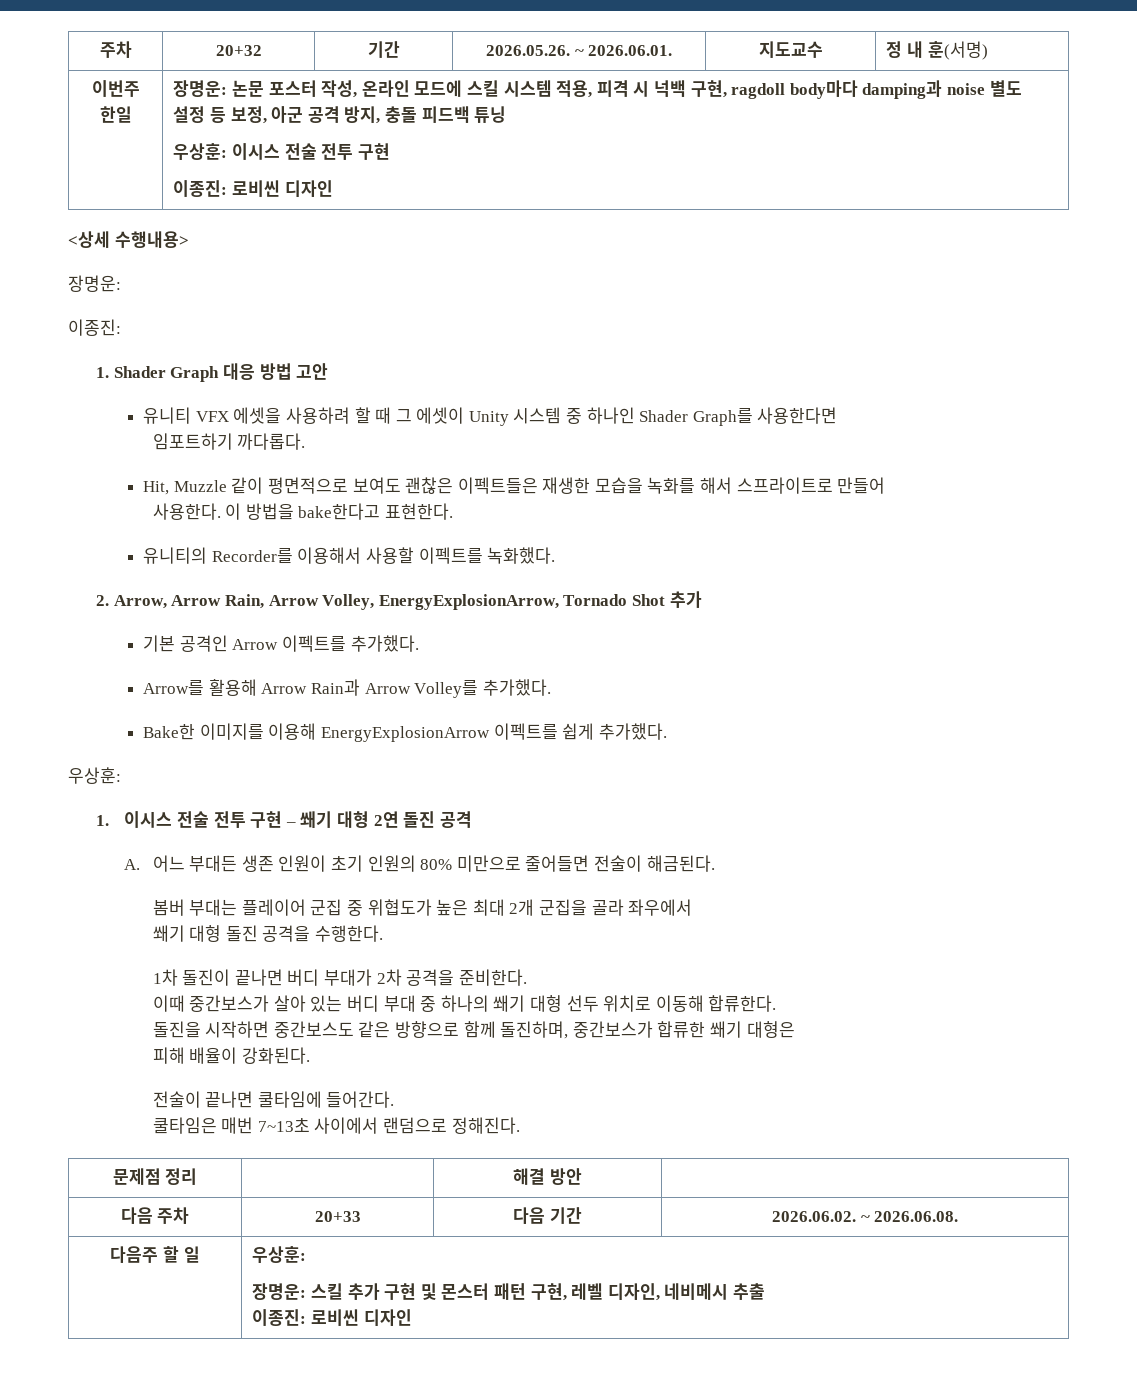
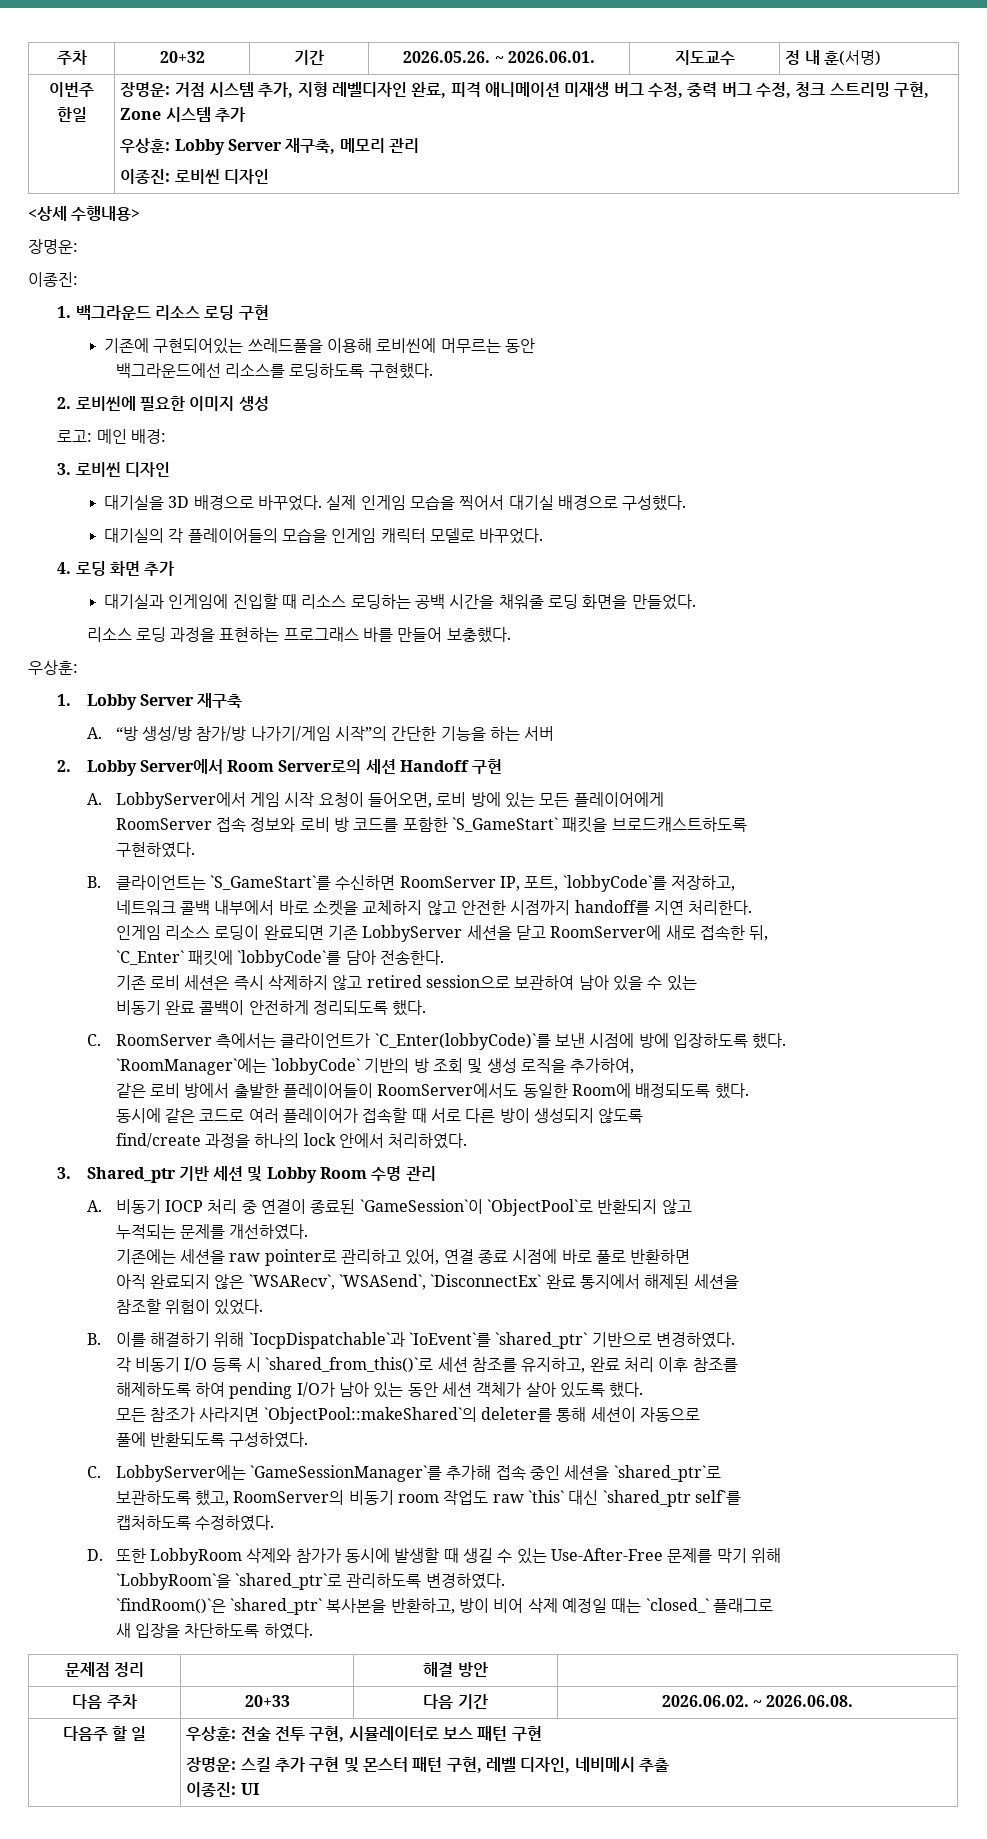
[232,80,1022,99] [173,106,507,124] [173,143,390,160] 논문 포스터 작성, 온라인 모드에 스킬 시스템 적용, 피격 시 넉백 구현, ragdoll body마다 damping과 noise 별도 설정 등 보정, 아군 공격 방지, 충돌 피드백 튜닝 // 우상훈: 이시스 전술 전투 구현 -> [174,82,929,98] [120,107,246,122] [120,138,420,155] 거점 시스템 추가, 지형 레벨디자인 완료, 피격 애니메이션 미재생 버그 수정, 중력 버그 수정, 청크 스트리밍 구현, Zone 시스템 추가 // 우상훈: Lobby Server 재구축, 메모리 관리
[113,363,329,382] [143,407,838,426] [152,433,306,450] [143,477,886,495] [152,503,454,520] [143,547,556,564] [96,591,702,610] [143,635,419,652] [143,679,551,698] [143,723,667,742] [68,767,121,784] [96,811,472,828] [124,855,715,872] [152,899,693,916] [152,925,384,942] [152,969,527,986] [152,995,777,1012] [152,1021,795,1039] [152,1047,310,1064] [152,1091,395,1108] [152,1117,520,1134] Shader Graph 대응 방법 고안 // 유니티 VFX 에셋을 사용하려 할 때 그 에셋이 Unity 시스템 중 하나인 Shader Graph를 사용한다면 // 임포트하기 까다롭다. // Hit, Muzzle 같이 평면적으로 보여도 괜찮은 이펙트들은 재생한 모습을 녹화를 해서 스프라이트로 만들어 // 사용한다. 이 방법을 bake한다고 표현한다. // 유니티의 Recorder를 이용해서 사용할 이펙트를 녹화했다. // 2. Arrow, Arrow Rain, Arrow Volley, EnergyExplosionArrow, Tornado Shot 추가 // 기본 공격인 Arrow 이펙트를 추가했다. // Arrow를 활용해 Arrow Rain과 Arrow Volley를 추가했다. // Bake한 이미지를 이용해 EnergyExplosionArrow 이펙트를 쉽게 추가했다. // 우상훈: // 1. 이시스 전술 전투 구현 – 쐐기 대형 2연 돌진 공격 // A. 어느 부대든 생존 인원이 초기 인원의 80% 미만으로 줄어들면 전술이 해금된다. // 봄버 부대는 플레이어 군집 중 위협도가 높은 최대 2개 군집을 골라 좌우에서 // 쐐기 대형 돌진 공격을 수행한다. // 1차 돌진이 끝나면 버디 부대가 2차 공격을 준비한다. // 이때 중간보스가 살아 있는 버디 부대 중 하나의 쐐기 대형 선두 위치로 이동해 합류한다. // 돌진을 시작하면 중간보스도 같은 방향으로 함께 돌진하며, 중간보스가 합류한 쐐기 대형은 // 피해 배율이 강화된다. // 전술이 끝나면 쿨타임에 들어간다. // 쿨타임은 매번 7~13초 사이에서 랜덤으로 정해진다. -> [75,305,269,320] [104,338,536,354] [115,363,433,379] [57,396,269,411] [57,429,166,444] [57,462,170,477] [104,495,687,511] [104,528,544,544] [57,561,175,576] [104,594,696,610] [86,627,511,643] [28,660,78,675] [57,693,243,710] [86,726,555,741] [57,759,503,776] [86,792,664,809] [115,817,747,833] [115,842,195,858] [86,875,735,892] [115,900,753,916] [115,925,769,942] [115,950,445,967] [115,975,697,991] [115,1000,427,1016] [86,1033,787,1050] [115,1058,635,1075] [115,1083,749,1099] [115,1108,644,1123] [115,1133,468,1149] [57,1166,436,1183] [86,1199,692,1216] [115,1224,309,1240] [115,1249,691,1266] [115,1274,739,1290] [115,1299,264,1315] [86,1332,735,1349] [115,1357,738,1373] [115,1382,644,1399] [115,1407,700,1424] [115,1432,309,1448] [86,1465,721,1482] [115,1490,741,1507] [115,1515,275,1531] [86,1548,781,1565] [115,1573,505,1590] [115,1598,773,1615] [115,1623,313,1639] 백그라운드 리소스 로딩 구현 // 기존에 구현되어있는 쓰레드풀을 이용해 로비씬에 머무르는 동안 // 백그라운드에선 리소스를 로딩하도록 구현했다. // 2. 로비씬에 필요한 이미지 생성 // 로고: 메인 배경: // 3. 로비씬 디자인 // 대기실을 3D 배경으로 바꾸었다. 실제 인게임 모습을 찍어서 대기실 배경으로 구성했다. // 대기실의 각 플레이어들의 모습을 인게임 캐릭터 모델로 바꾸었다. // 4. 로딩 화면 추가 // 대기실과 인게임에 진입할 때 리소스 로딩하는 공백 시간을 채워줄 로딩 화면을 만들었다. // 리소스 로딩 과정을 표현하는 프로그래스 바를 만들어 보충했다. // 우상훈: // 1. Lobby Server 재구축 // A. “방 생성/방 참가/방 나가기/게임 시작”의 간단한 기능을 하는 서버 // 2. Lobby Server에서 Room Server로의 세션 Handoff 구현 // A. LobbyServer에서 게임 시작 요청이 들어오면, 로비 방에 있는 모든 플레이어에게 // RoomServer 접속 정보와 로비 방 코드를 포함한 `S_GameStart` 패킷을 브로드캐스트하도록 // 구현하였다. // B. 클라이언트는 `S_GameStart`를 수신하면 RoomServer IP, 포트, `lobbyCode`를 저장하고, // 네트워크 콜백 내부에서 바로 소켓을 교체하지 않고 안전한 시점까지 handoff를 지연 처리한다. // 인게임 리소스 로딩이 완료되면 기존 LobbyServer 세션을 닫고 RoomServer에 새로 접속한 뒤, // `C_Enter` 패킷에 `lobbyCode`를 담아 전송한다. // 기존 로비 세션은 즉시 삭제하지 않고 retired session으로 보관하여 남아 있을 수 있는 // 비동기 완료 콜백이 안전하게 정리되도록 했다. // C. RoomServer 측에서는 클라이언트가 `C_Enter(lobbyCode)`를 보낸 시점에 방에 입장하도록 했다. // `RoomManager`에는 `lobbyCode` 기반의 방 조회 및 생성 로직을 추가하여, // 같은 로비 방에서 출발한 플레이어들이 RoomServer에서도 동일한 Room에 배정되도록 했다. // 동시에 같은 코드로 여러 플레이어가 접속할 때 서로 다른 방이 생성되지 않도록 // find/create 과정을 하나의 lock 안에서 처리하였다. // 3. Shared_ptr 기반 세션 및 Lobby Room 수명 관리 // A. 비동기 IOCP 처리 중 연결이 종료된 `GameSession`이 `ObjectPool`로 반환되지 않고 // 누적되는 문제를 개선하였다. // 기존에는 세션을 raw pointer로 관리하고 있어, 연결 종료 시점에 바로 풀로 반환하면 // 아직 완료되지 않은 `WSARecv`, `WSASend`, `DisconnectEx` 완료 통지에서 해제된 세션을 // 참조할 위험이 있었다. // B. 이를 해결하기 위해 `IocpDispatchable`과 `IoEvent`를 `shared_ptr` 기반으로 변경하였다. // 각 비동기 I/O 등록 시 `shared_from_this()`로 세션 참조를 유지하고, 완료 처리 이후 참조를 // 해제하도록 하여 pending I/O가 남아 있는 동안 세션 객체가 살아 있도록 했다. // 모든 참조가 사라지면 `ObjectPool::makeShared`의 deleter를 통해 세션이 자동으로 // 풀에 반환되도록 구성하였다. // C. LobbyServer에는 `GameSessionManager`를 추가해 접속 중인 세션을 `shared_ptr`로 // 보관하도록 했고, RoomServer의 비동기 room 작업도 raw `this` 대신 `shared_ptr self`를 // 캡처하도록 수정하였다. // D. 또한 LobbyRoom 삭제와 참가가 동시에 발생할 때 생길 수 있는 Use-After-Free 문제를 막기 위해 // `LobbyRoom`을 `shared_ptr`로 관리하도록 변경하였다. // `findRoom()`은 `shared_ptr` 복사본을 반환하고, 방이 비어 삭제 예정일 때는 `closed_` 플래그로 // 새 입장을 차단하도록 하였다.
(307, 1254) none -> [240,1726,542,1742] 전술 전투 구현, 시뮬레이터로 보스 패턴 구현
[311,1309,412,1326] 로비씬 디자인 -> [240,1783,259,1795] UI

